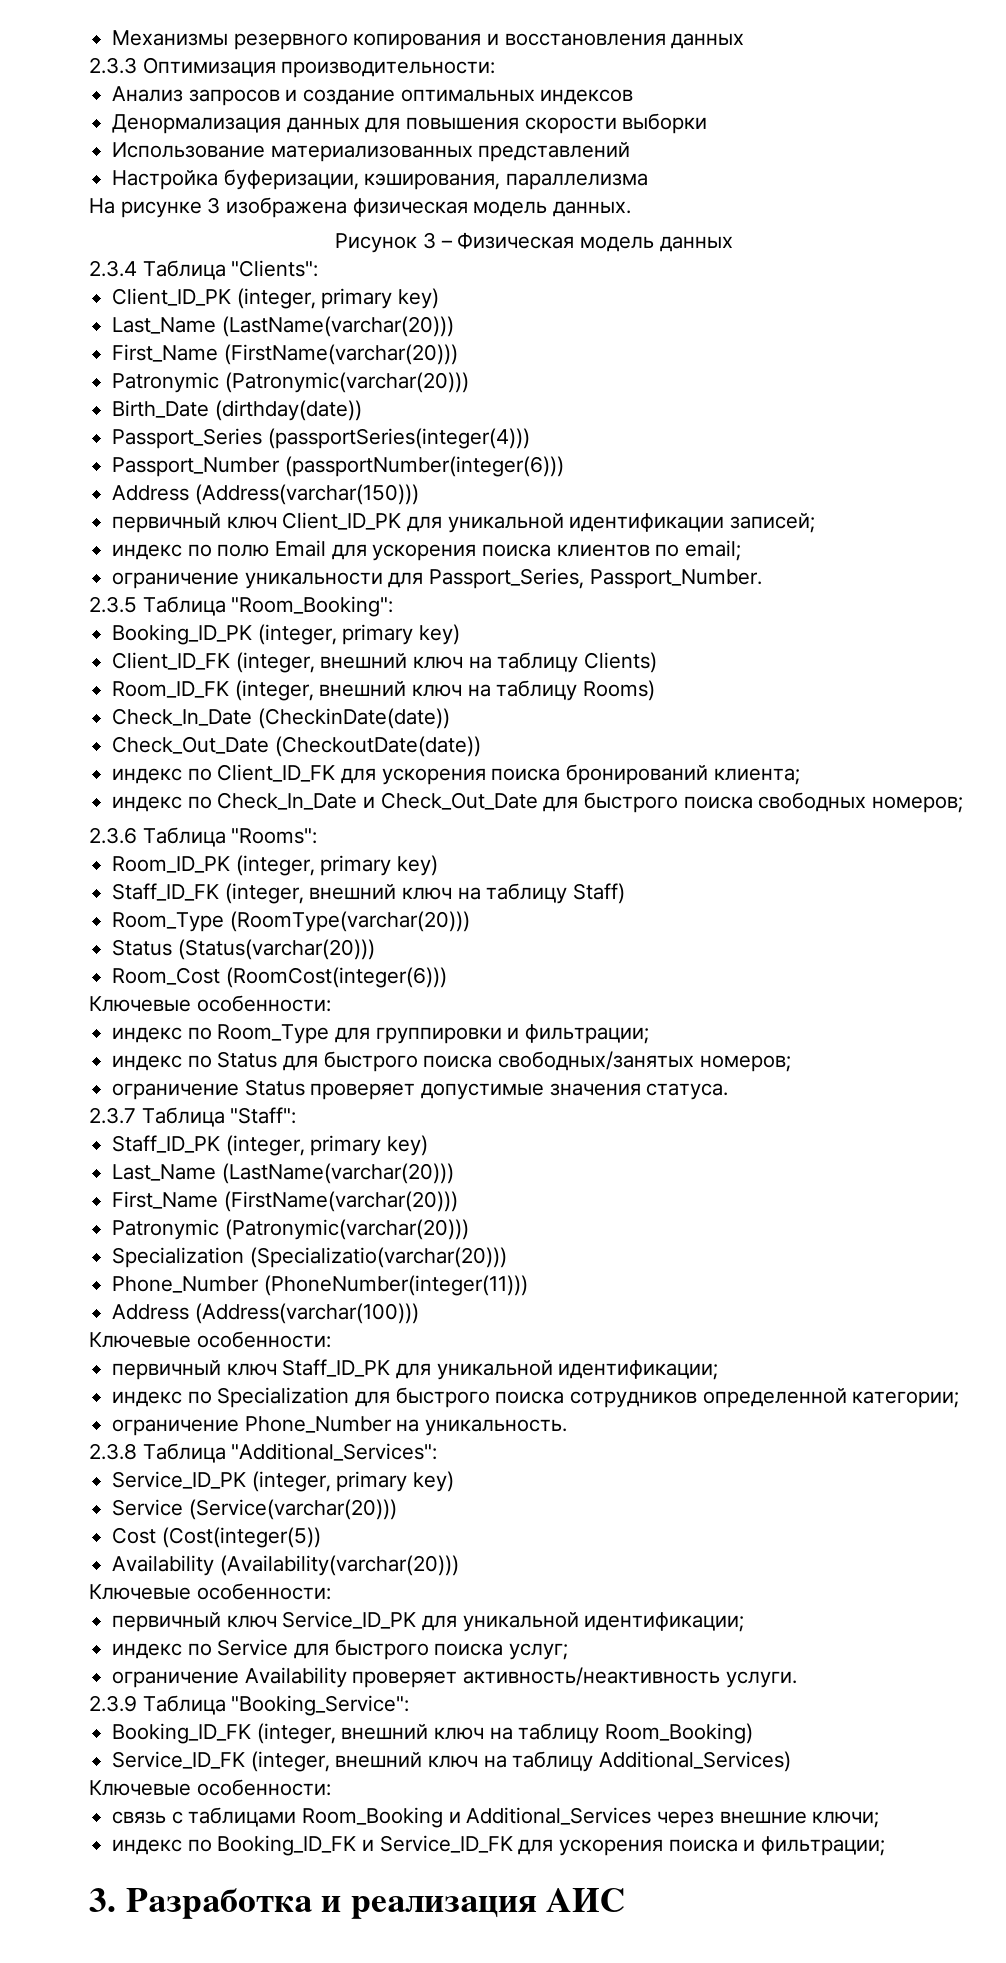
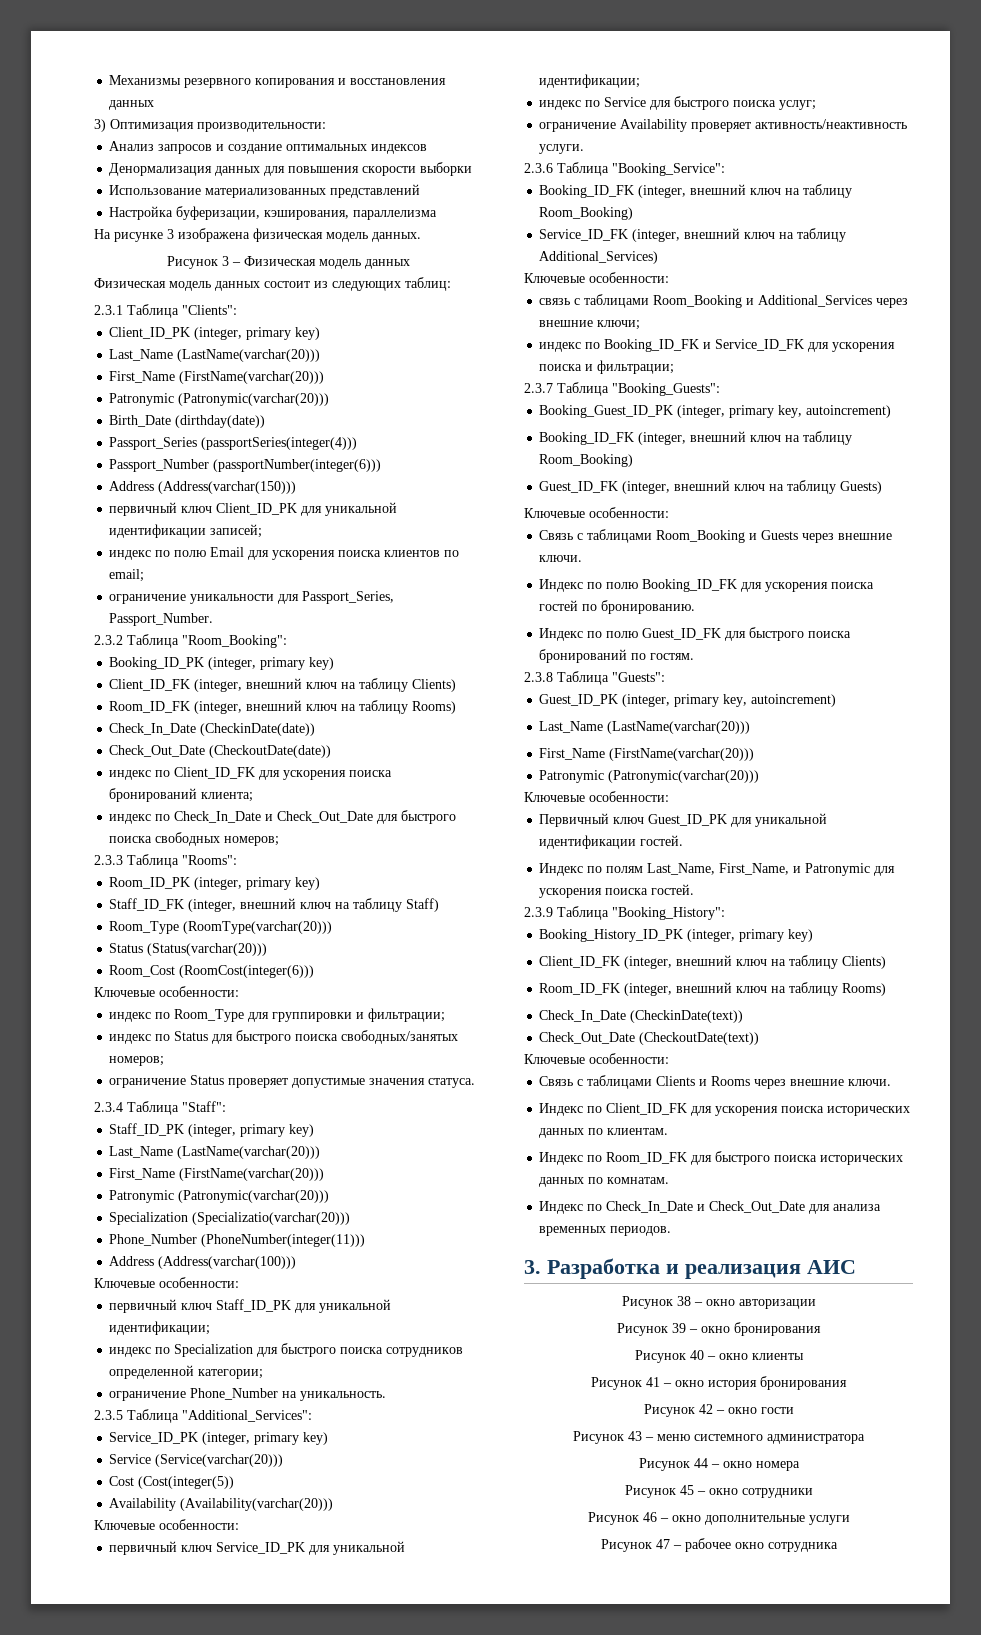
[89,57,137,74] 2.3.3 -> [94,119,106,132] 3)
[89,260,137,277] 2.3.4 -> [94,277,451,291] [94,305,123,315] Физическая модель данных состоит из следующих таблиц: // 2.3.1
[89,596,137,613] 2.3.5 -> [94,635,123,645] 2.3.2
[89,827,137,844] 2.3.6 -> [94,855,123,865] 2.3.3
[89,1107,136,1124] 2.3.7 -> [94,1102,123,1112] 2.3.4
[89,1443,137,1460] 2.3.8 -> [94,1410,123,1420] 2.3.5
[89,1695,137,1712] 2.3.9 -> [524,163,553,173] 2.3.6
(886, 1846) none -> [524,382,720,396] [539,405,892,418] [539,431,853,445] [539,454,634,467] [539,480,883,494] [524,507,669,518] [539,529,893,543] [539,555,583,562] [539,579,875,592] [539,600,696,614] [539,627,852,641] [539,649,695,663] [524,671,665,685] [539,694,837,707] [539,721,751,734] [539,748,755,761] [539,770,760,783] [524,791,669,802] [539,813,828,827] [539,835,684,849] [539,863,896,876] [539,884,695,898] [524,906,725,920] [539,929,814,942] [539,955,887,969] [539,982,887,996] [539,1010,744,1023] [539,1032,760,1045] [524,1053,669,1064] [539,1075,892,1089] [539,1103,911,1116] [539,1128,669,1138] [539,1151,904,1165] [539,1177,670,1187] [539,1201,882,1214] [539,1226,672,1236] // 2.3.7 Таблица "Booking_Guests": // Booking_Guest_ID_PK (integer, primary key, autoincrement) // Booking_ID_FK (integer, внешний ключ на таблицу Room_Booking) // Guest_ID_FK (integer, внешний ключ на таблицу Guests) // Ключевые особенности: // Связь с таблицами Room_Booking и Guests через внешние ключи. // Индекс по полю Booking_ID_FK для ускорения поиска гостей по бронированию. // Индекс по полю Guest_ID_FK для быстрого поиска бронирований по гостям. // 2.3.8 Таблица "Guests": // Guest_ID_PK (integer, primary key, autoincrement) // Last_Name (LastName(varchar(20))) // First_Name (FirstName(varchar(20))) // Patronymic (Patronymic(varchar(20))) // Ключевые особенности: // Первичный ключ Guest_ID_PK для уникальной идентификации гостей. // Индекс по полям Last_Name, First_Name, и Patronymic для ускорения поиска гостей. // 2.3.9 Таблица "Booking_History": // Booking_History_ID_PK (integer, primary key) // Client_ID_FK (integer, внешний ключ на таблицу Clients) // Room_ID_FK (integer, внешний ключ на таблицу Rooms) // Check_In_Date (CheckinDate(text)) // Check_Out_Date (CheckoutDate(text)) // Ключевые особенности: // Связь с таблицами Clients и Rooms через внешние ключи. // Индекс по Client_ID_FK для ускорения поиска исторических данных по клиентам. // Индекс по Room_ID_FK для быстрого поиска исторических данных по комнатам. // Индекс по Check_In_Date и Check_Out_Date для анализа временных периодов.
(626, 1900) none -> [621,1296,816,1309] [617,1322,821,1336] [634,1350,804,1363] [591,1376,847,1390] [643,1404,794,1417] [573,1431,865,1444] [638,1458,800,1471] [624,1485,813,1498] [587,1512,850,1525] [600,1538,838,1552] // Рисунок 38 – окно авторизации // Рисунок 39 – окно бронирования // Рисунок 40 – окно клиенты // Рисунок 41 – окно история бронирования // Рисунок 42 – окно гости // Рисунок 43 – меню системного администратора // Рисунок 44 – окно номера // Рисунок 45 – окно сотрудники // Рисунок 46 – окно дополнительные услуги // Рисунок 47 – рабочее окно сотрудника

